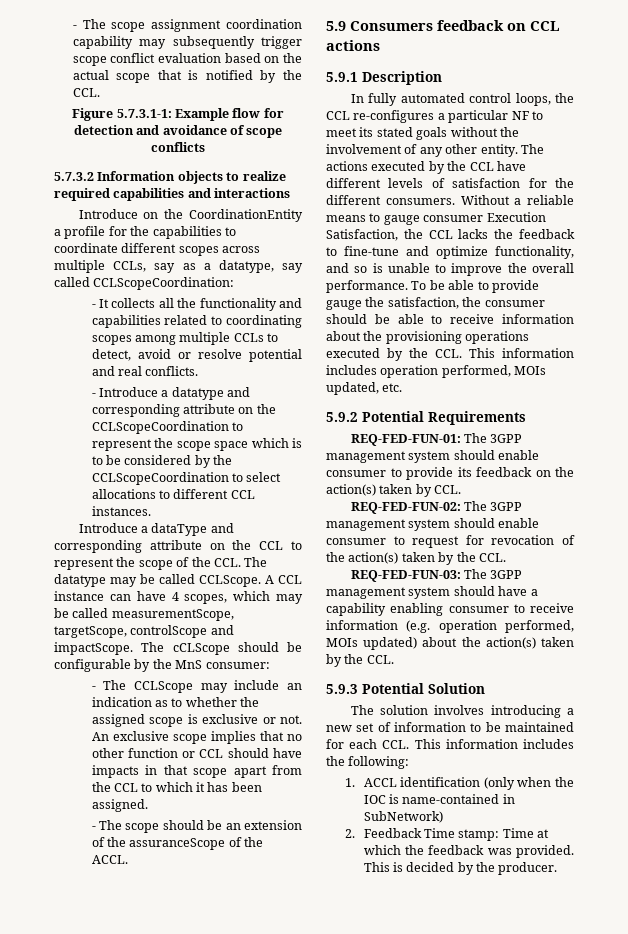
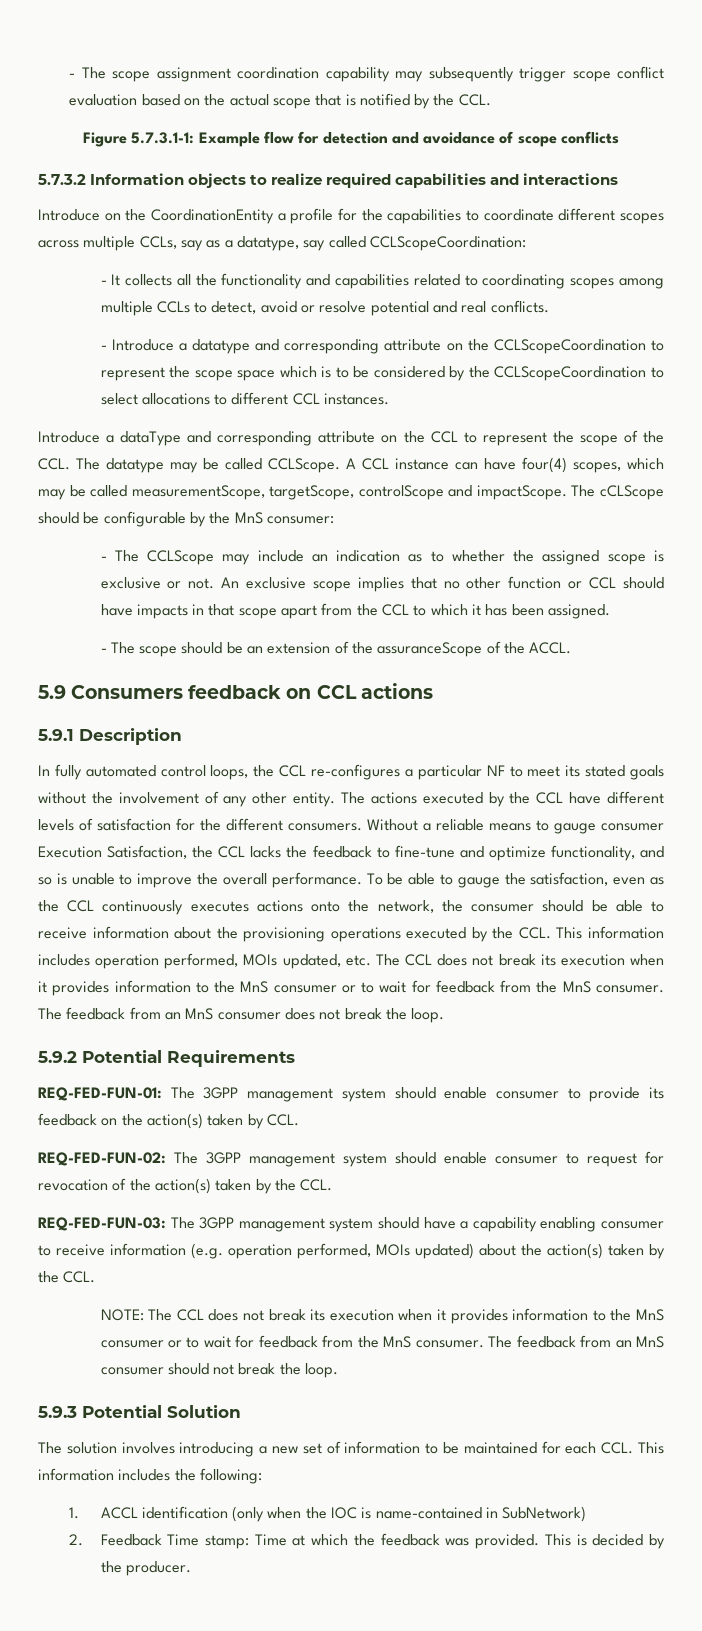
[171,592,179,601] 4 -> [522,457,567,473] four(4)
[491,280,539,293] provide -> (453, 879) none
(459, 303) none -> [613,877,664,885] [38,900,434,915] even as the CCL continuously executes actions onto the network,
(403, 387) none -> [375,954,664,966] [38,980,664,996] [38,1007,445,1023] The CCL does not break its execution when it provides information to the MnS consumer or to wait for feedback from the MnS consumer. The feedback from an MnS consumer does not break the loop.
(394, 659) none -> [100,1308,664,1324] [100,1335,664,1348] [100,1363,339,1378] // NOTE: The CCL does not break its execution when it provides information to the MnS consumer or to wait for feedback from the MnS consumer. The feedback from an MnS consumer should not break the loop.

